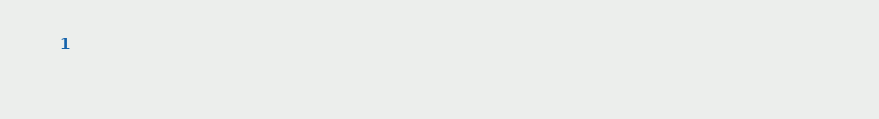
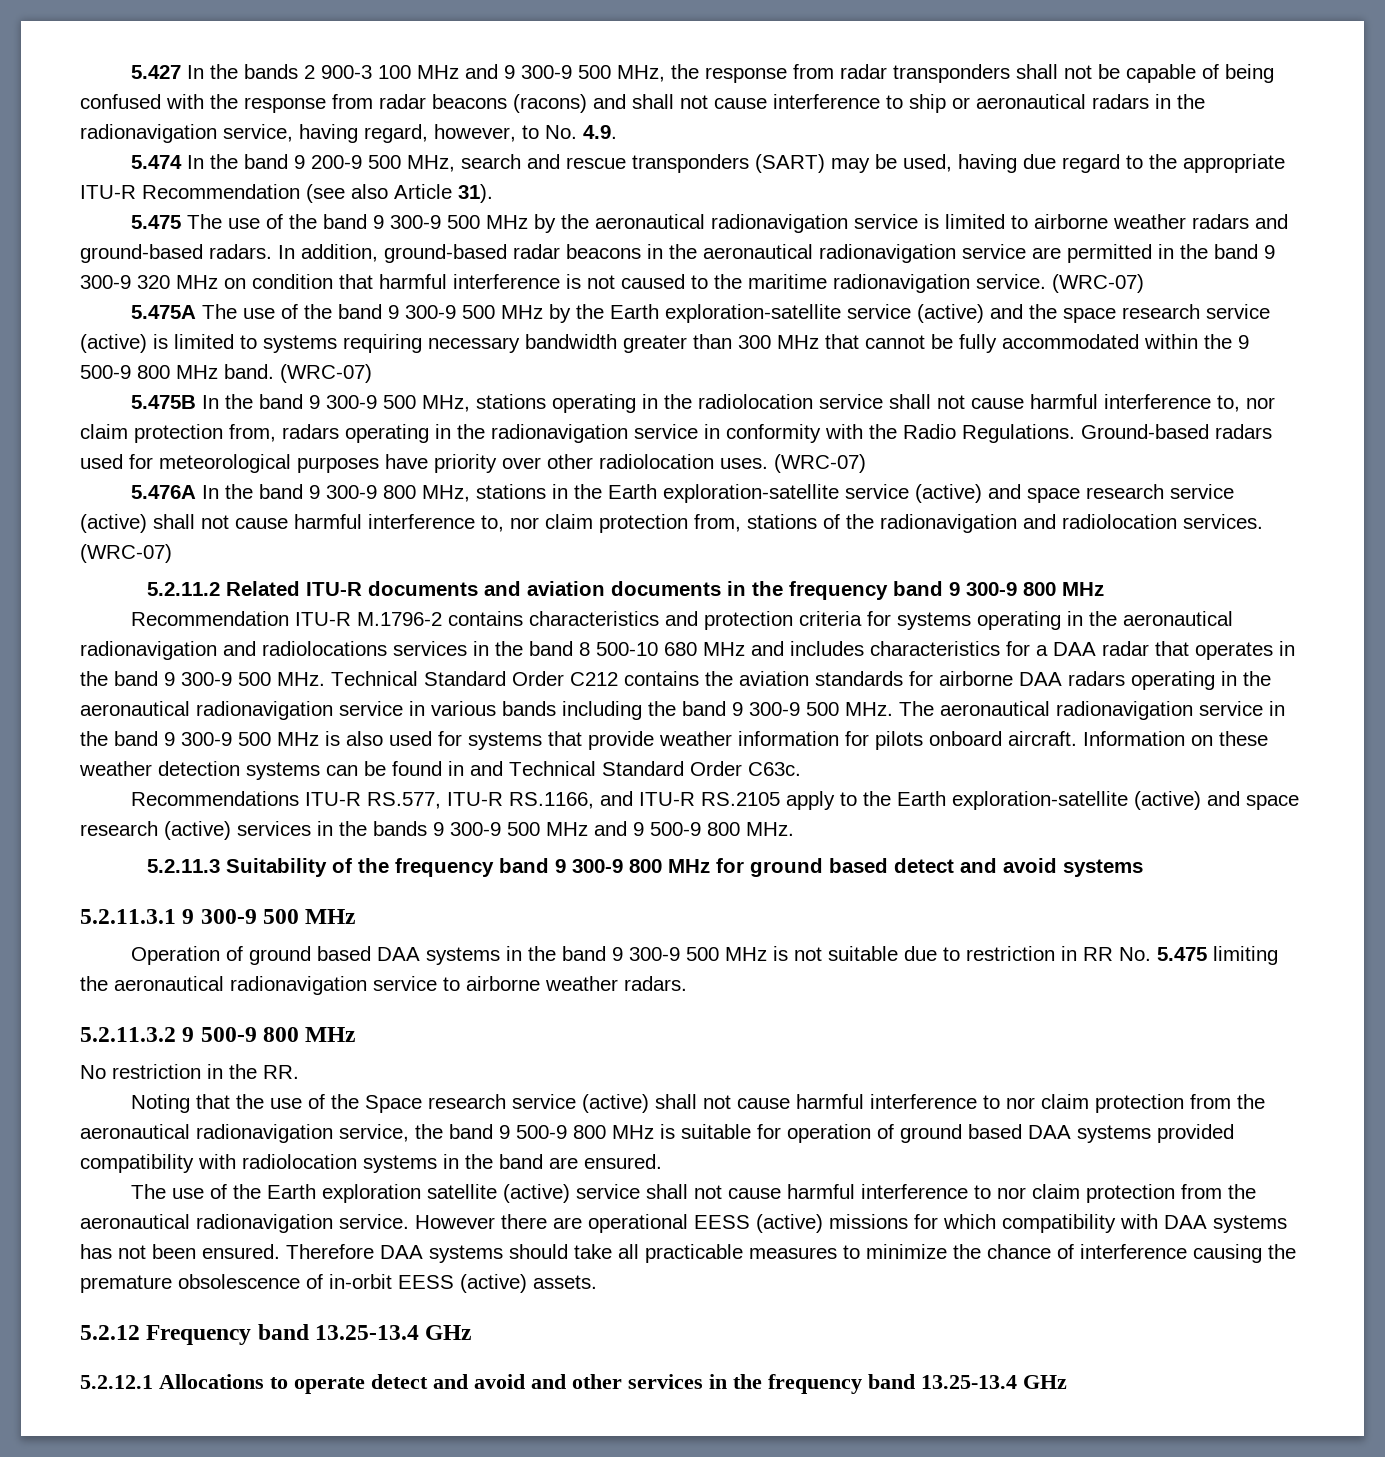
[60,38,70,49] 1 -> [131,64,1275,83] [80,94,1205,113] [80,124,617,143] [131,154,1286,173] [80,184,493,203] [131,214,1289,233] [80,244,1275,263] [80,274,1144,293] [131,304,1271,323] [80,334,1249,353] [80,364,372,383] [131,394,1276,413] [80,424,1272,443] [80,454,866,473] [131,484,1235,503] [80,514,1263,533] [80,544,172,563] [147,581,1105,600] [131,611,1234,630] [80,641,1295,660] [80,671,1271,690] [80,701,1285,720] [80,731,1268,750] [79,761,801,780] [131,791,1300,810] [80,821,794,840] [147,858,1144,877] [80,909,356,924] [131,946,1279,965] [80,976,687,995] [80,1027,356,1042] [80,1064,299,1079] [131,1094,1266,1113] [80,1124,1234,1143] [80,1154,662,1173] [131,1184,1257,1203] [80,1214,1287,1233] [80,1244,1296,1263] [80,1274,597,1293] [80,1324,472,1345] [80,1374,1067,1394] 5.427 In the bands 2 900-3 100 MHz and 9 300-9 500 MHz, the response from radar transponders shall not be capable of being confused with the response from radar beacons (racons) and shall not cause interference to ship or aeronautical radars in the radionavigation service, having regard, however, to No. 4.9. // 5.474 In the band 9 200-9 500 MHz, search and rescue transponders (SART) may be used, having due regard to the appropriate ITU-R Recommendation (see also Article 31). // 5.475 The use of the band 9 300-9 500 MHz by the aeronautical radionavigation service is limited to airborne weather radars and ground-based radars. In addition, ground-based radar beacons in the aeronautical radionavigation service are permitted in the band 9 300-9 320 MHz on condition that harmful interference is not caused to the maritime radionavigation service. (WRC-07) // 5.475A The use of the band 9 300-9 500 MHz by the Earth exploration-satellite service (active) and the space research service (active) is limited to systems requiring necessary bandwidth greater than 300 MHz that cannot be fully accommodated within the 9 500-9 800 MHz band. (WRC-07) // 5.475B In the band 9 300-9 500 MHz, stations operating in the radiolocation service shall not cause harmful interference to, nor claim protection from, radars operating in the radionavigation service in conformity with the Radio Regulations. Ground-based radars used for meteorological purposes have priority over other radiolocation uses. (WRC-07) // 5.476A In the band 9 300-9 800 MHz, stations in the Earth exploration-satellite service (active) and space research service (active) shall not cause harmful interference to, nor claim protection from, stations of the radionavigation and radiolocation services. (WRC-07) // 5.2.11.2 Related ITU-R documents and aviation documents in the frequency band 9 300-9 800 MHz // Recommendation ITU-R M.1796-2 contains characteristics and protection criteria for systems operating in the aeronautical radionavigation and radiolocations services in the band 8 500-10 680 MHz and includes characteristics for a DAA radar that operates in the band 9 300-9 500 MHz. Technical Standard Order C212 contains the aviation standards for airborne DAA radars operating in the aeronautical radionavigation service in various bands including the band 9 300-9 500 MHz. The aeronautical radionavigation service in the band 9 300-9 500 MHz is also used for systems that provide weather information for pilots onboard aircraft. Information on these weather detection systems can be found in and Technical Standard Order C63c. // Recommendations ITU-R RS.577, ITU-R RS.1166, and ITU-R RS.2105 apply to the Earth exploration-satellite (active) and space research (active) services in the bands 9 300-9 500 MHz and 9 500-9 800 MHz. // 5.2.11.3 Suitability of the frequency band 9 300-9 800 MHz for ground based detect and avoid systems // 5.2.11.3.1 9 300-9 500 MHz // Operation of ground based DAA systems in the band 9 300-9 500 MHz is not suitable due to restriction in RR No. 5.475 limiting the aeronautical radionavigation service to airborne weather radars. // 5.2.11.3.2 9 500-9 800 MHz // No restriction in the RR. // Noting that the use of the Space research service (active) shall not cause harmful interference to nor claim protection from the aeronautical radionavigation service, the band 9 500-9 800 MHz is suitable for operation of ground based DAA systems provided compatibility with radiolocation systems in the band are ensured. // The use of the Earth exploration satellite (active) service shall not cause harmful interference to nor claim protection from the aeronautical radionavigation service. However there are operational EESS (active) missions for which compatibility with DAA systems has not been ensured. Therefore DAA systems should take all practicable measures to minimize the chance of interference causing the premature obsolescence of in-orbit EESS (active) assets. // 5.2.12 Frequency band 13.25-13.4 GHz // 5.2.12.1 Allocations to operate detect and avoid and other services in the frequency band 13.25-13.4 GHz

